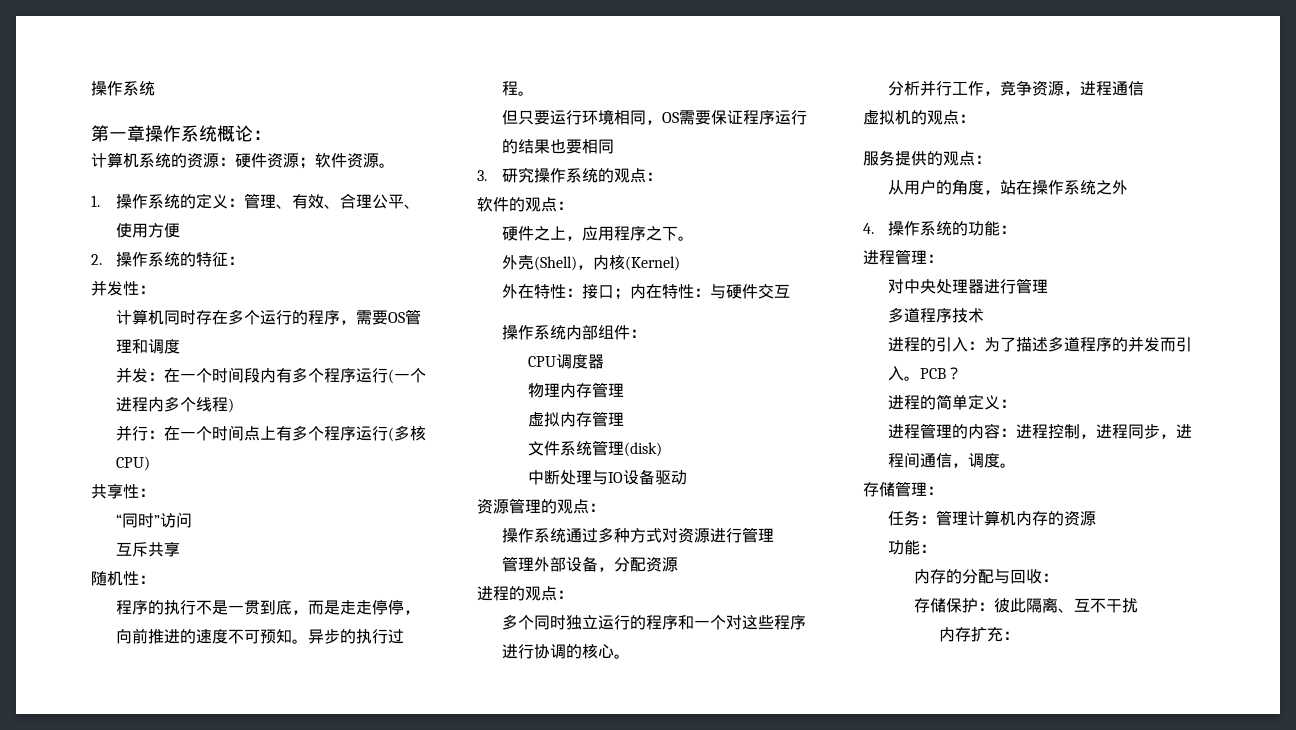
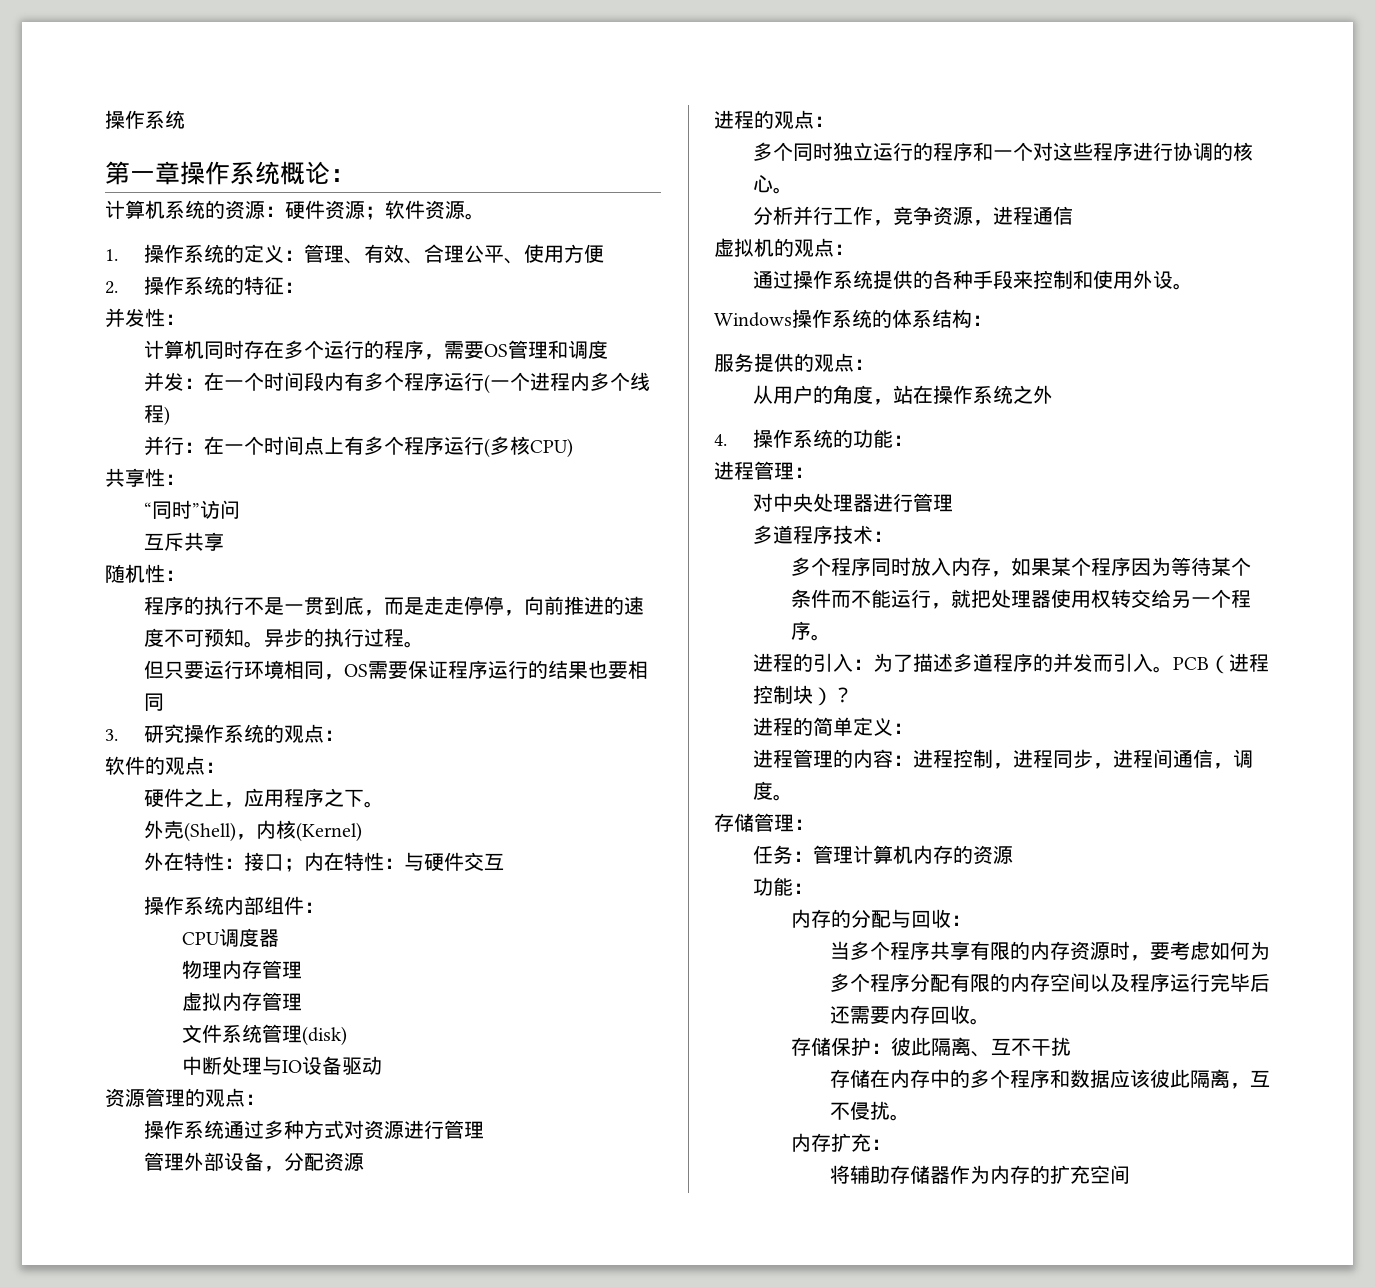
(975, 118) none -> [752,270,1193,290] [714,309,992,328] // 通过操作系统提供的各种手段来控制和使用外设。 // Windows操作系统的体系结构：
(985, 315) none -> [872,531,893,542] [791,557,1252,577] [791,589,1252,609] [791,621,832,641] ： // 多个程序同时放入内存，如果某个程序因为等待某个条件而不能运行，就把处理器使用权转交给另一个程序。
(947, 373) none -> [1208,653,1269,674] [752,685,833,706] （进程控制块）
(1058, 577) none -> [829,941,1270,961] [829,973,1270,992] [829,1005,990,1025] // 当多个程序共享有限的内存资源时，要考虑如何为多个程序分配有限的内存空间以及程序运行完毕后还需要内存回收。
[939,627,1020,642] 内存扩充： -> [829,1069,1270,1089] [829,1101,910,1121] [791,1133,892,1152] [829,1165,1130,1184] 存储在内存中的多个程序和数据应该彼此隔离，互不侵扰。 // 内存扩充： // 将辅助存储器作为内存的扩充空间

